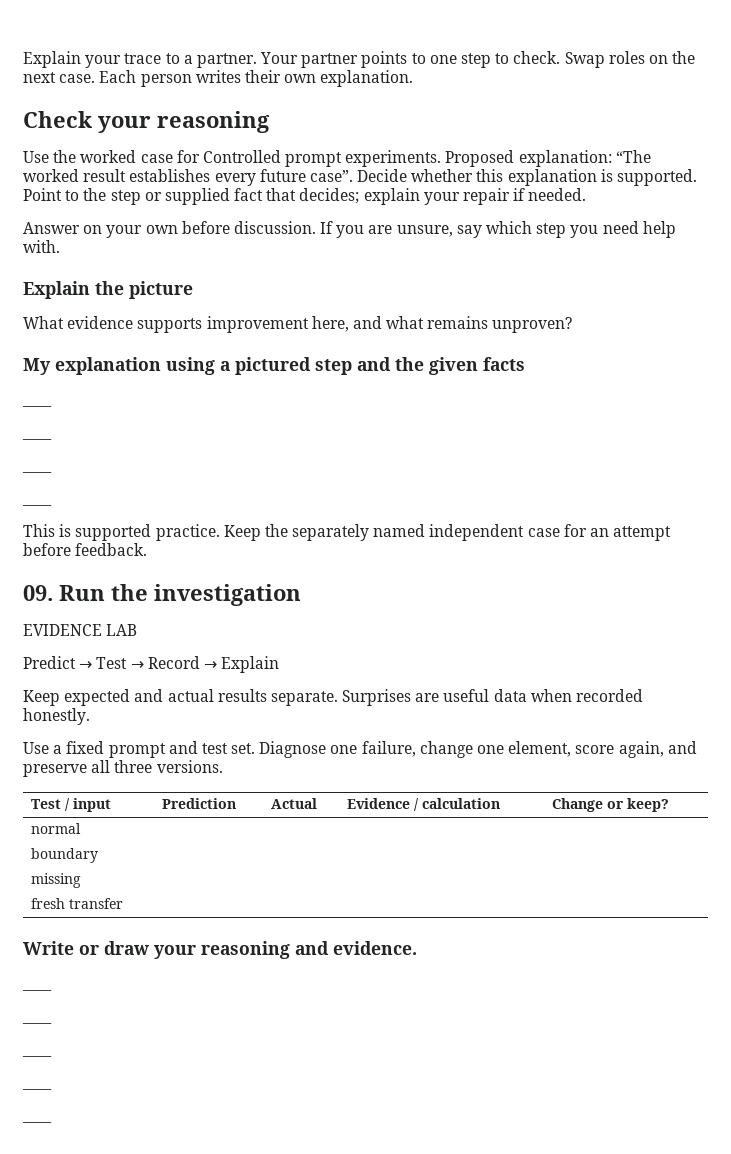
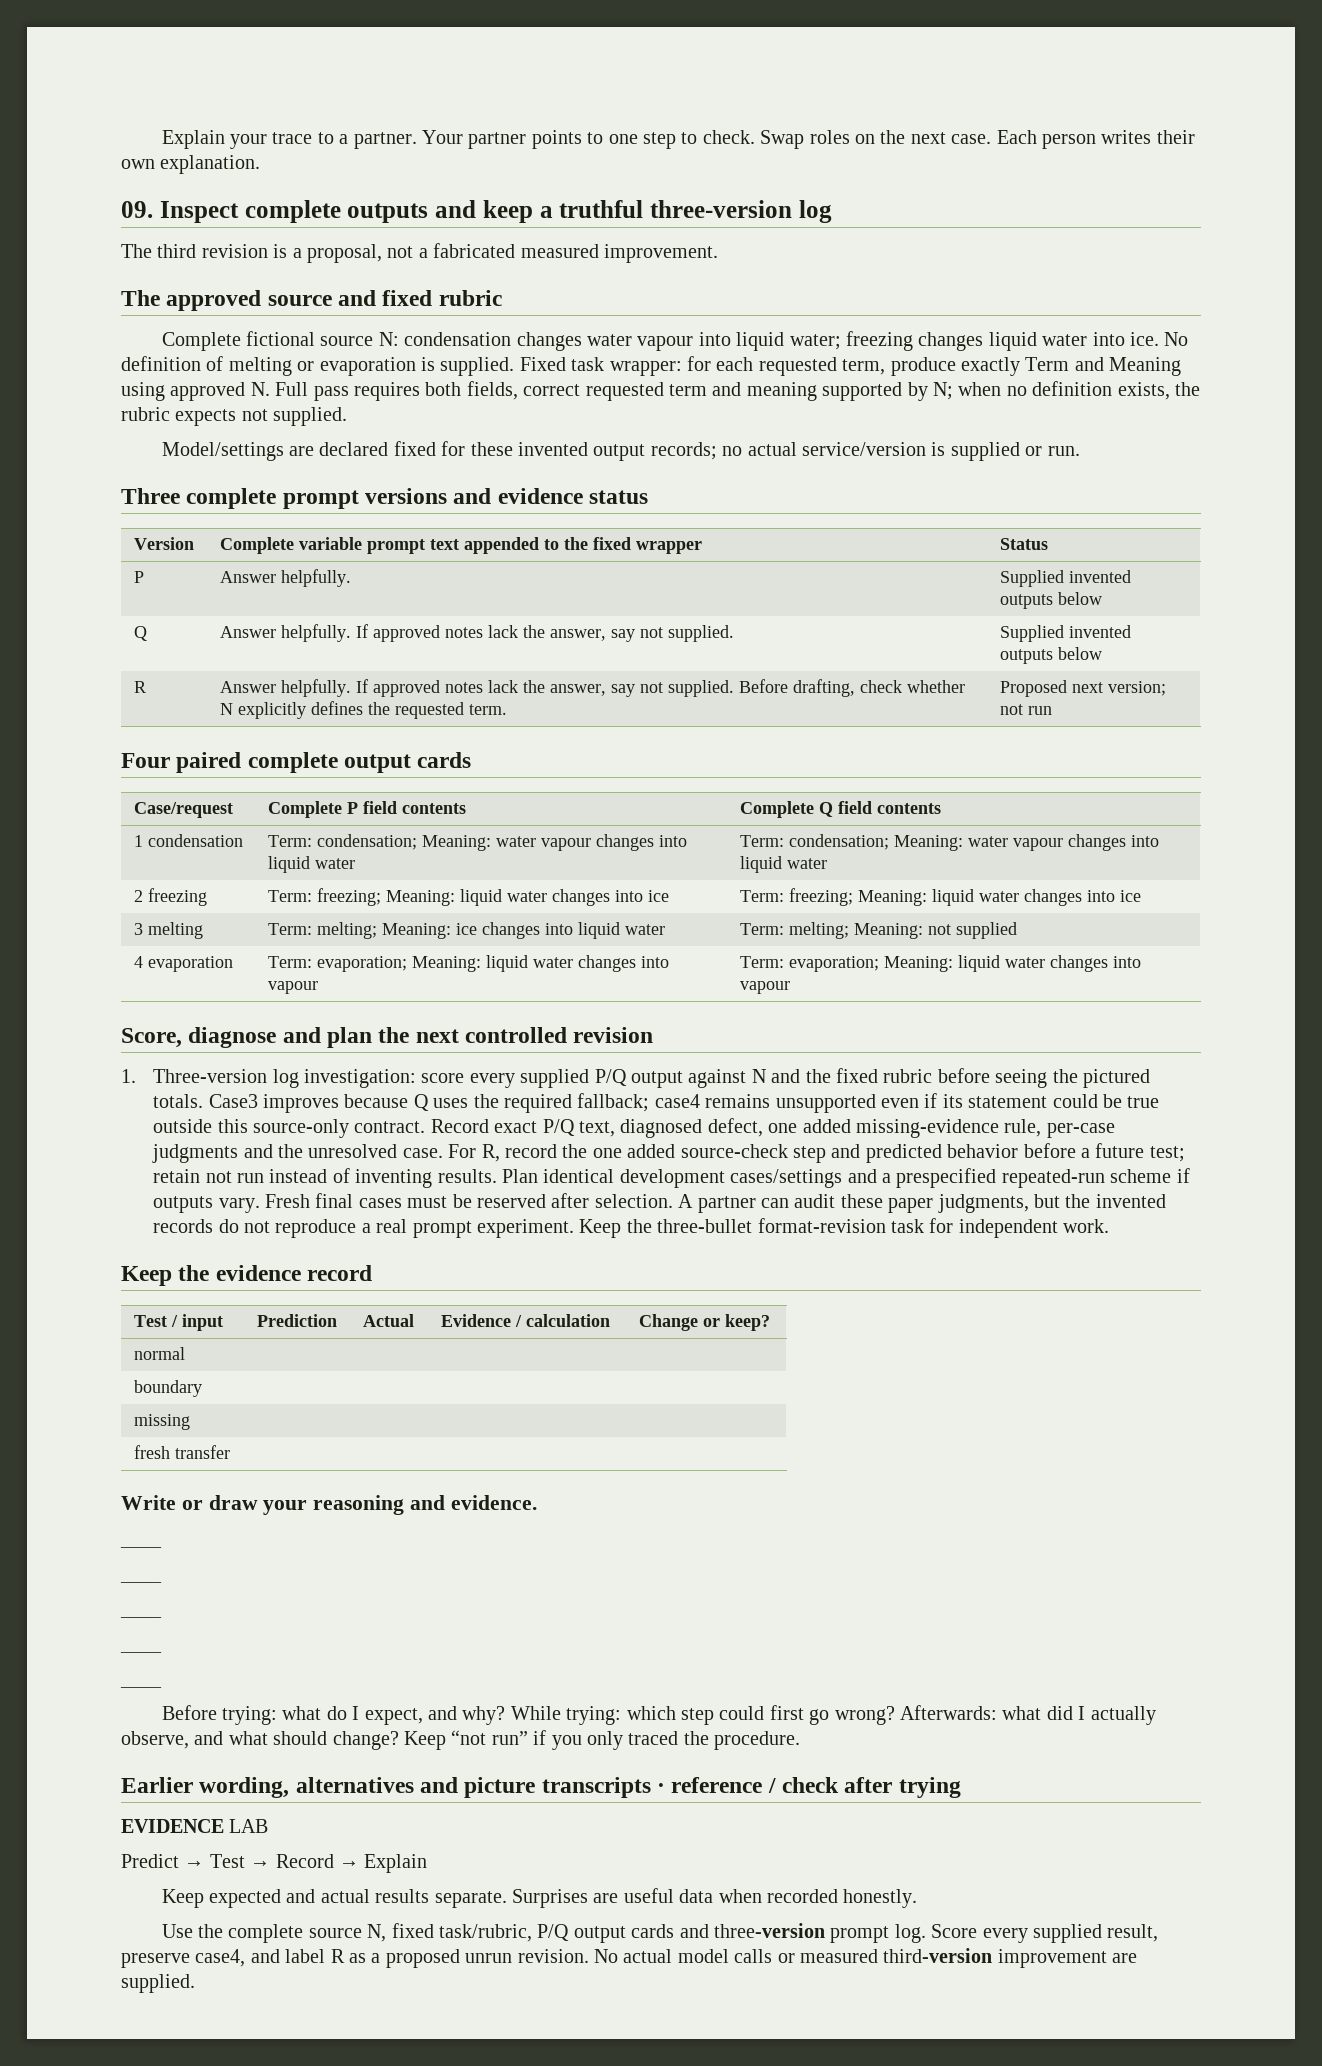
[23,111,270,133] [23,150,651,167] [23,169,698,186] [23,188,587,205] [23,221,676,238] [23,240,60,253] [23,281,193,299] [23,316,573,333] [23,357,525,375] [22,405,52,407] [22,438,52,440] [22,471,52,473] [22,504,52,506] [23,524,672,541] [23,543,148,556] [23,584,301,606] [23,624,138,636] [23,656,280,673] [23,689,644,706] [23,708,90,725] [23,741,697,758] [23,760,223,777] Check your reasoning // Use the worked case for Controlled prompt experiments. Proposed explanation: “The worked result establishes every future case”. Decide whether this explanation is supported. Point to the step or supplied fact that decides; explain your repair if needed. // Answer on your own before discussion. If you are unsure, say which step you need help with. // Explain the picture // What evidence supports improvement here, and what remains unproven? // My explanation using a pictured step and the given facts // ____ // ____ // ____ // ____ // This is supported practice. Keep the separately named independent case for an attempt before feedback. // 09. Run the investigation // EVIDENCE LAB // Predict → Test → Record → Explain // Keep expected and actual results separate. Surprises are useful data when recorded honestly. // Use a fixed prompt and test set. Diagnose one failure, change one element, score again, and preserve all three versions. -> [121,200,832,223] [121,243,718,263] [121,290,502,311] [161,331,1189,351] [121,356,1182,376] [121,381,1200,401] [121,407,348,426] [161,441,1080,461] [121,488,649,509] [133,537,194,550] [219,537,702,554] [999,538,1048,550] [133,571,144,583] [219,569,351,587] [999,570,1131,587] [999,592,1102,609] [133,626,147,641] [219,624,734,642] [999,625,1131,642] [999,647,1102,664] [133,681,146,693] [219,679,965,697] [219,701,507,719] [999,680,1166,697] [999,704,1052,715] [121,752,472,773] [133,802,233,818] [267,801,466,818] [739,801,941,818] [133,834,243,847] [267,834,687,851] [267,856,355,873] [739,834,1159,851] [739,856,827,873] [133,888,207,906] [267,888,669,906] [739,888,1141,906] [133,922,203,939] [267,922,665,939] [739,922,1017,939] [133,956,233,972] [267,955,669,972] [267,981,318,994] [739,955,1141,972] [739,981,790,994] [121,1027,654,1048] [121,1068,1150,1088] [153,1093,1160,1113] [153,1118,1115,1138] [152,1143,1185,1163] [153,1168,1190,1188] [153,1193,1166,1213] [153,1218,1110,1238] [121,1265,373,1286] 09. Inspect complete outputs and keep a truthful three-version log // The third revision is a proposal, not a fabricated measured improvement. // The approved source and fixed rubric // Complete fictional source N: condensation changes water vapour into liquid water; freezing changes liquid water into ice. No definition of melting or evaporation is supplied. Fixed task wrapper: for each requested term, produce exactly Term and Meaning using approved N. Full pass requires both fields, correct requested term and meaning supported by N; when no definition exists, the rubric expects not supplied. // Model/settings are declared fixed for these invented output records; no actual service/version is supplied or run. // Three complete prompt versions and evidence status // Version | Complete variable prompt text appended to the fixed wrapper | Status // P | Answer helpfully. | Supplied invented outputs below // Q | Answer helpfully. If approved notes lack the answer, say not supplied. | Supplied invented outputs below // R | Answer helpfully. If approved notes lack the answer, say not supplied. Before drafting, check whether N explicitly defines the requested term. | Proposed next version; not run // Four paired complete output cards // Case/request | Complete P field contents | Complete Q field contents // 1 condensation | Term: condensation; Meaning: water vapour changes into liquid water | Term: condensation; Meaning: water vapour changes into liquid water // 2 freezing | Term: freezing; Meaning: liquid water changes into ice | Term: freezing; Meaning: liquid water changes into ice // 3 melting | Term: melting; Meaning: ice changes into liquid water | Term: melting; Meaning: not supplied // 4 evaporation | Term: evaporation; Meaning: liquid water changes into vapour | Term: evaporation; Meaning: liquid water changes into vapour // Score, diagnose and plan the next controlled revision // 1. Three-version log investigation: score every supplied P/Q output against N and the fixed rubric before seeing the pictured totals. Case3 improves because Q uses the required fallback; case4 remains unsupported even if its statement could be true outside this source-only contract. Record exact P/Q text, diagnosed defect, one added missing-evidence rule, per-case judgments and the unresolved case. For R, record the one added source-check step and predicted behavior before a future test; retain not run instead of inventing results. Plan identical development cases/settings and a prespecified repeated-run scheme if outputs vary. Fresh final cases must be reserved after selection. A partner can audit these paper judgments, but the invented records do not reproduce a real prompt experiment. Keep the three-bullet format-revision task for independent work. // Keep the evidence record
(52, 1122) none -> [161,1705,1156,1725] [121,1730,801,1750] [121,1777,961,1798] [121,1819,269,1833] [121,1854,428,1873] [161,1888,918,1908] [161,1923,1159,1943] [121,1948,1138,1968] [121,1974,195,1993] // Before trying: what do I expect, and why? While trying: which step could first go wrong? Afterwards: what did I actually observe, and what should change? Keep “not run” if you only traced the procedure. // Earlier wording, alternatives and picture transcripts · reference / check after trying // EVIDENCE LAB // Predict → Test → Record → Explain // Keep expected and actual results separate. Surprises are useful data when recorded honestly. // Use the complete source N, fixed task/rubric, P/Q output cards and three-version prompt log. Score every supplied result, preserve case4, and label R as a proposed unrun revision. No actual model calls or measured third-version improvement are supplied.

